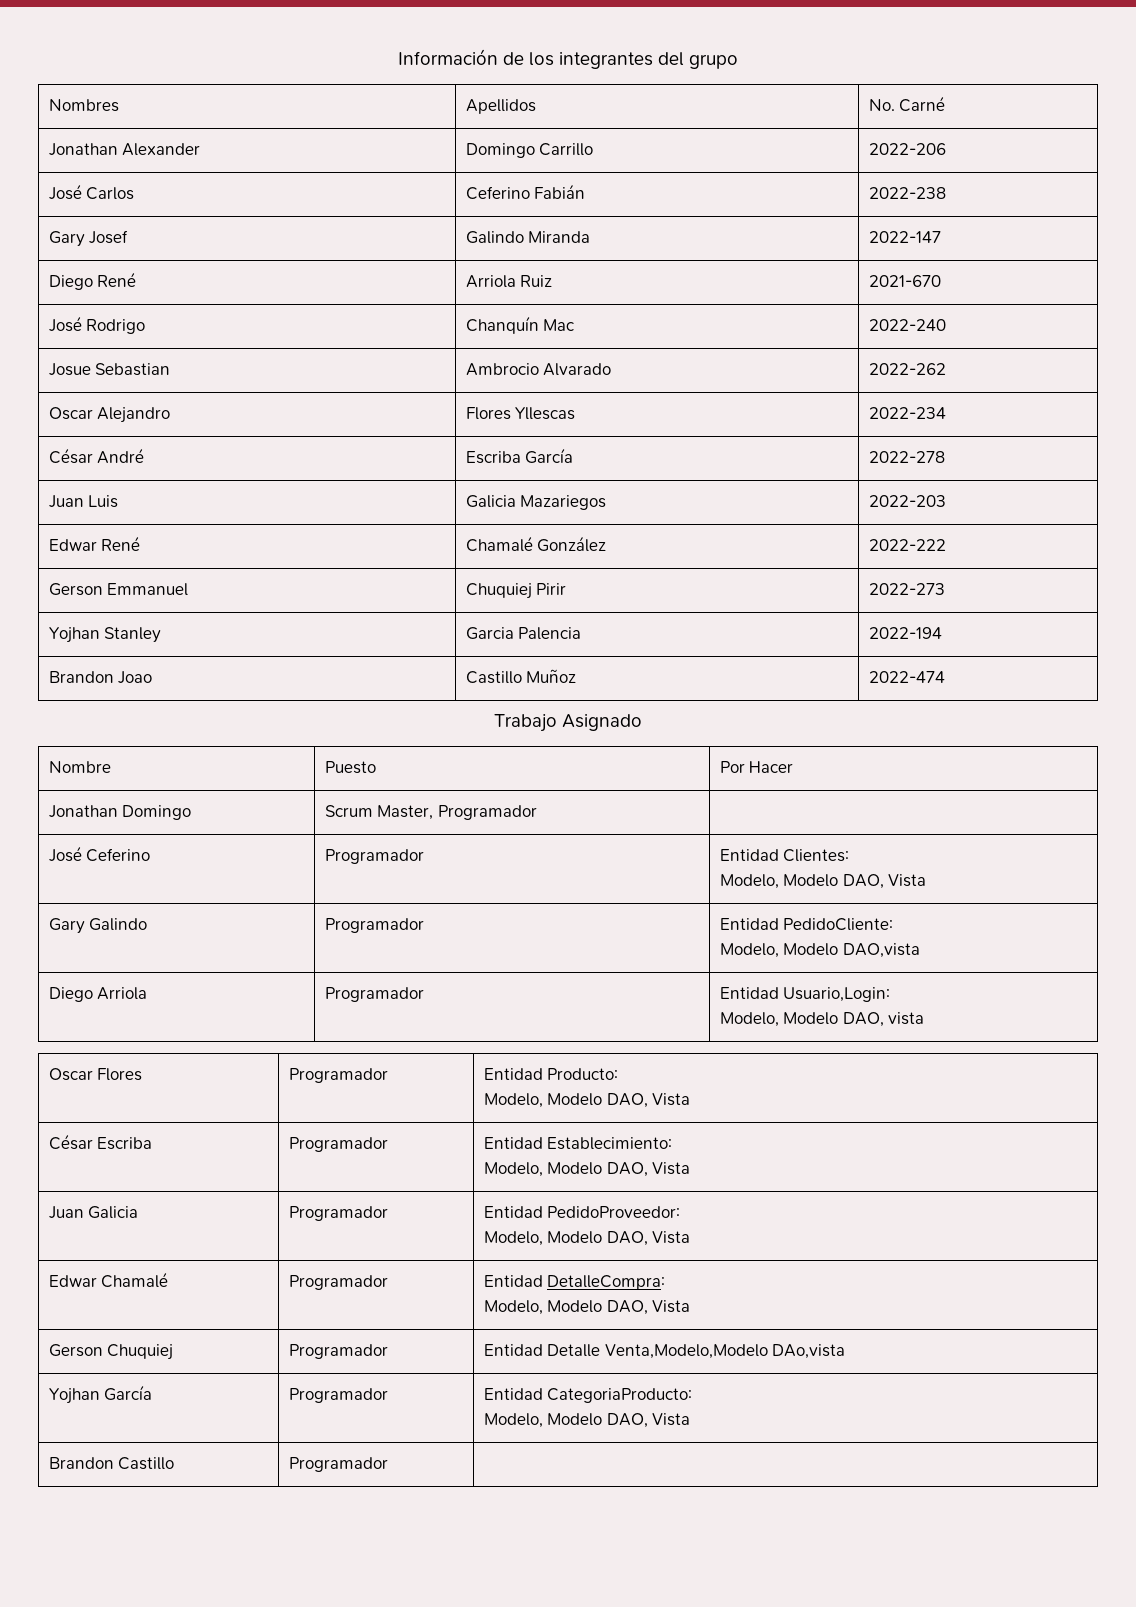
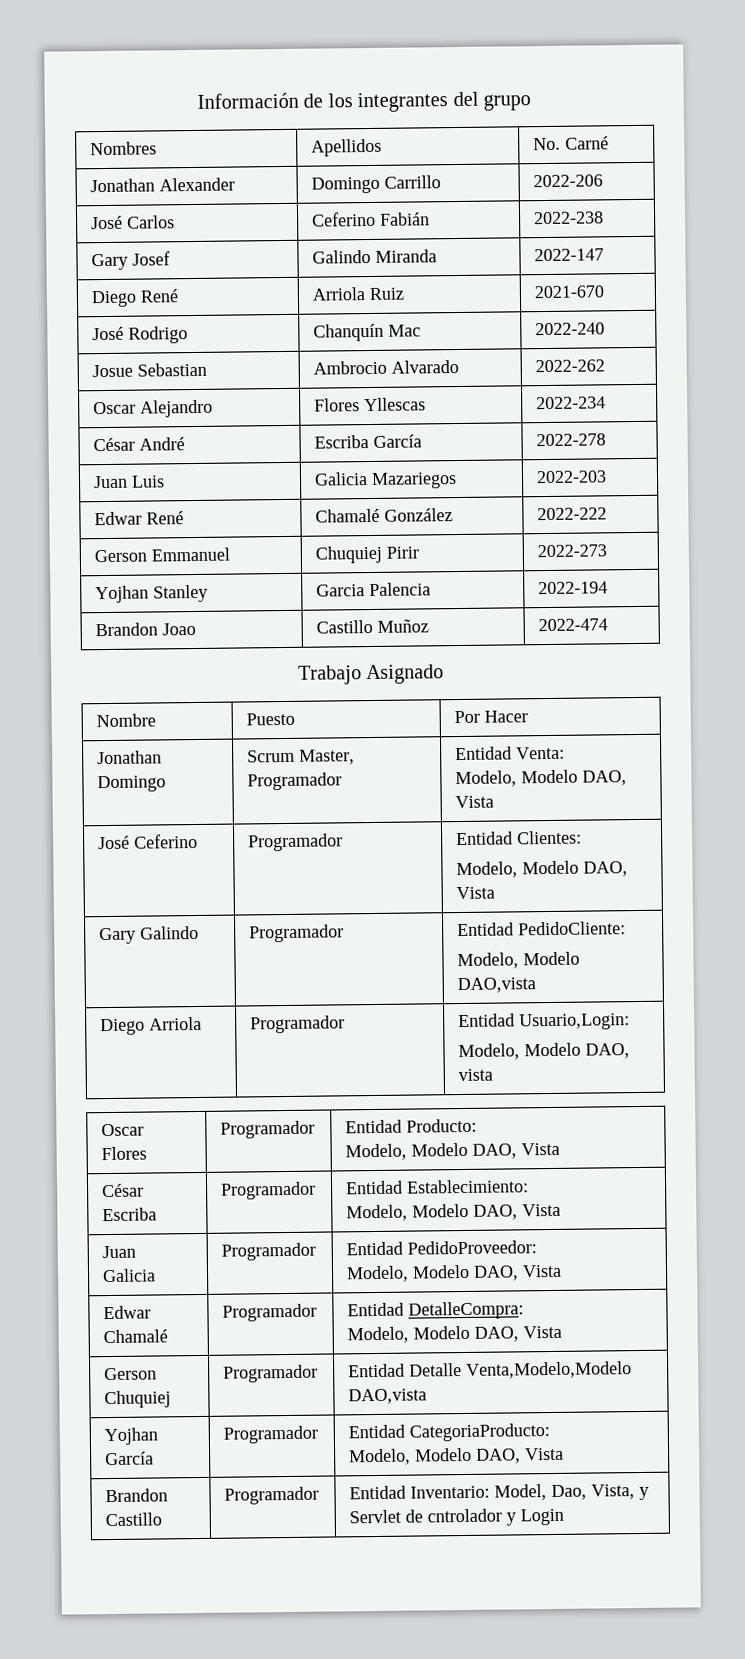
(537, 812) none -> [455,746,566,761] [455,769,628,788] [455,795,495,809] Entidad Venta: // Modelo, Modelo DAO, Vista
[772,1344,846,1359] DAo,vista -> [348,1388,428,1405] DAO,vista
(388, 1464) none -> [349,1484,650,1501] [349,1508,565,1526] Entidad Inventario: Model, Dao, Vista, y Servlet de cntrolador y Login

